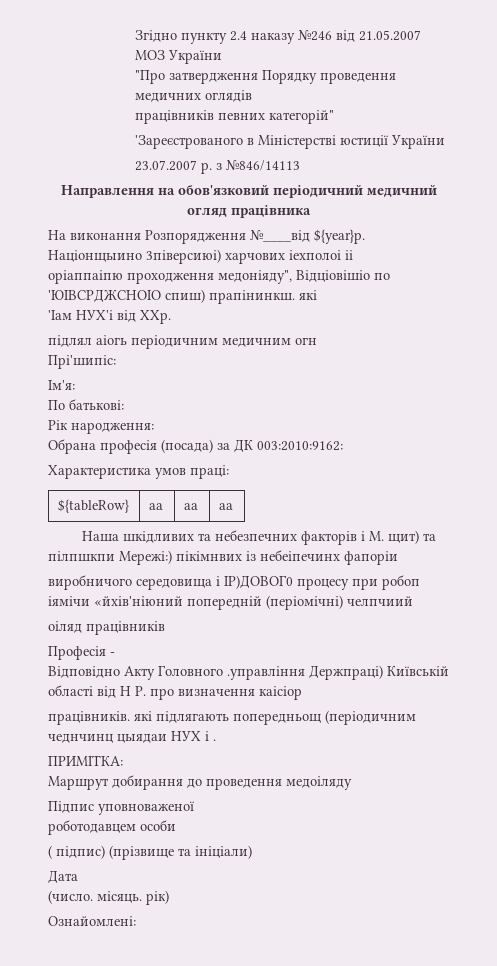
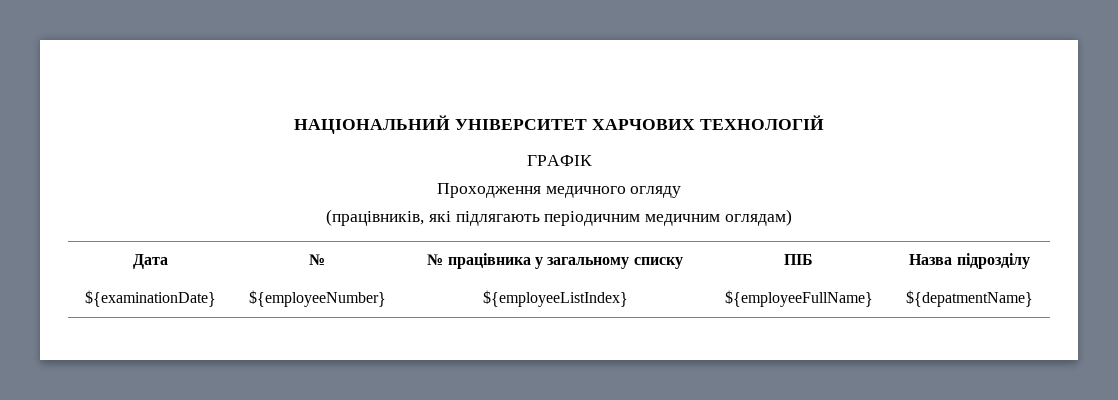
[135,30,422,44] [135,50,223,64] [135,70,397,84] [135,90,253,102] [135,110,335,124] [135,135,446,149] [135,160,301,174] [60,184,437,198] [187,205,311,218] [48,229,365,244] [48,249,353,264] [48,270,390,284] [48,289,317,304] [48,310,171,324] [48,335,317,349] [48,355,116,369] [48,380,75,390] [48,399,124,410] [48,420,154,434] [48,439,343,454] [48,465,229,479] [57,499,129,513] [148,503,163,510] [183,503,198,510] [218,503,233,510] [81,530,436,545] [48,550,398,565] [48,575,420,590] [48,595,413,610] [48,621,165,635] [48,646,115,660] [48,665,449,680] [48,685,302,700] [48,710,416,725] [48,731,216,743] [48,755,123,766] [48,775,352,790] [48,801,194,815] [48,820,176,835] [48,845,252,860] [48,870,78,884] [48,890,169,905] [48,916,136,926] Згідно пункту 2.4 наказу №246 від 21.05.2007 МОЗ України // "Про затвердження Порядку проведення медичних оглядів // працівників певних категорій" // 'Зареєстрованого в Міністерстві юстиції України // 23.07.2007 р. з №846/14113 // Направлення на обов'язковий періодичний медичний огляд працівника // На виконання Розпорядження №____від ${year}р. Націонщыино 3піверсиюі) харчових іехполоі іі // оріаппаіпю проходження медоніяду", Відціовішіо по 'ЮІВСРДЖСНОІО спиш) прапінинкш. які // 'Іам НУХ'і від ХХр. // підлял аіогь періодичним медичним огн // Прі'шипіс: // Ім'я: // По батькові: // Рік народження: // Обрана професія (посада) за ДК 003:2010:9162: // Характеристика умов праці: // ${tableRow} | aa | aa | aa // Наша шкідливих та небезпечних факторів і М. щит) та пілпшкпи Мережі:) пікімнвих із небеіпечинх фапоріи // виробничого середовища і ІР)ДОВОГ0 процесу при робоп іямічи «йхів'ніюний попередній (періомічні) челпчиий // оіляд працівників // Професія - // Відповідно Акту Головного .управління Держпраці) Київській області від Н Р. про визначення каісіор // працівників. які підлягають попередньощ (періодичним чеднчинц цыядаи НУХ і . // ПРИМІТКА: // Маршрут добирання до проведення медоіляду // Підпис уповноваженої // роботодавцем особи // ( підпис) (прізвище та ініціали) // Дата // (число. місяць. рік) // Ознайомлені: -> [294,115,824,134] [526,155,592,166] [436,183,682,198] [326,209,792,226] [132,254,168,269] [309,254,325,265] [427,253,683,269] [784,254,813,265] [909,253,1030,269] [84,290,216,307] [248,290,386,307] [482,290,628,307] [724,290,873,307] [906,290,1033,307] НАЦІОНАЛЬНИЙ УНІВЕРСИТЕТ ХАРЧОВИХ ТЕХНОЛОГІЙ // ГРАФІК // Проходження медичного огляду // (працівників, які підлягають періодичним медичним оглядам) // Дата | № | № працівника у загальному списку | ПІБ | Назва підрозділу // ${examinationDate} | ${employeeNumber} | ${employeeListIndex} | ${employeeFullName} | ${depatmentName}

